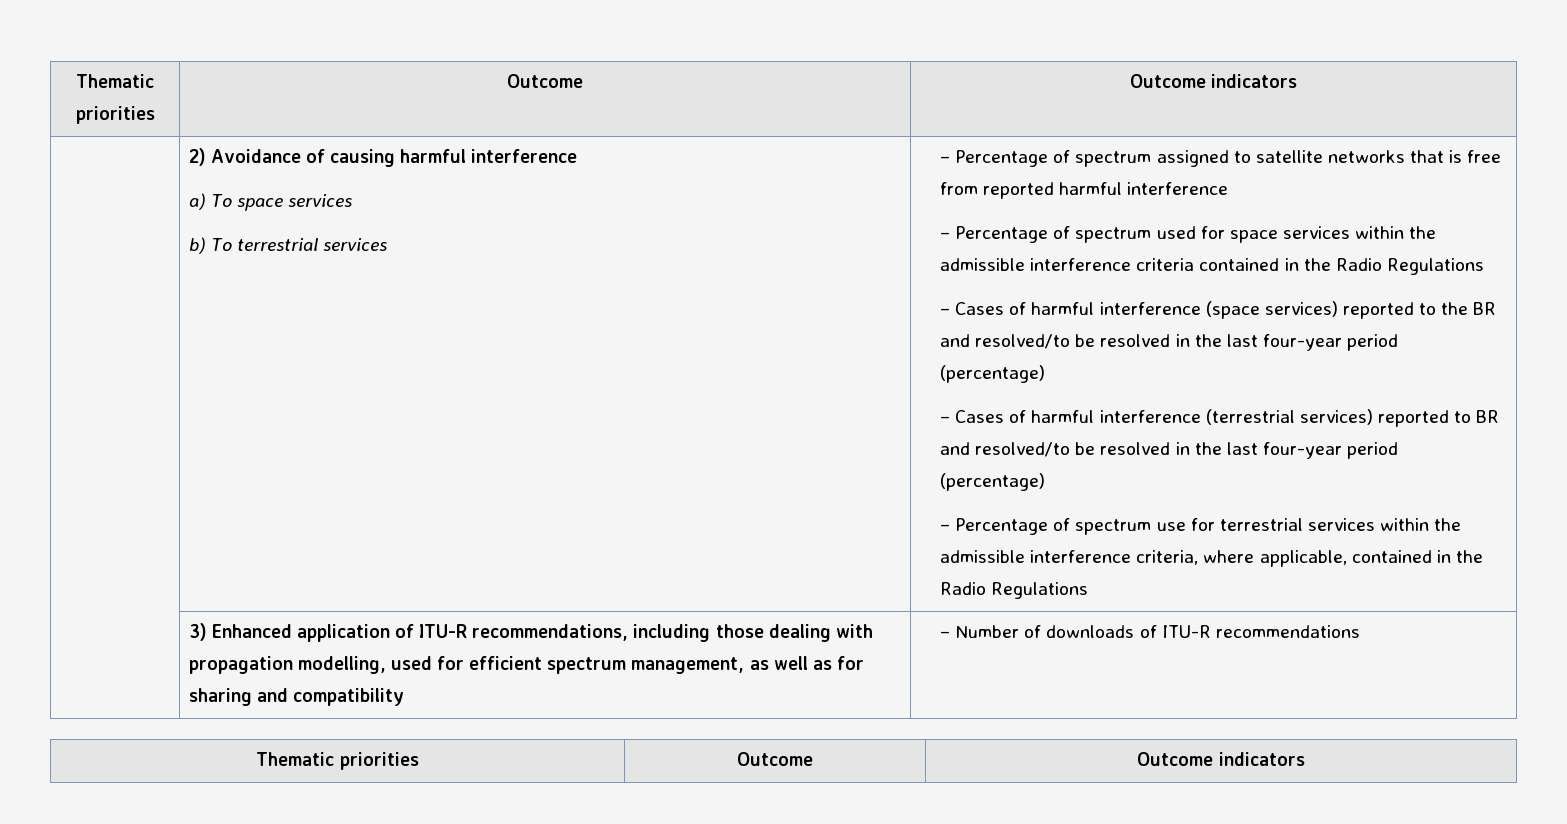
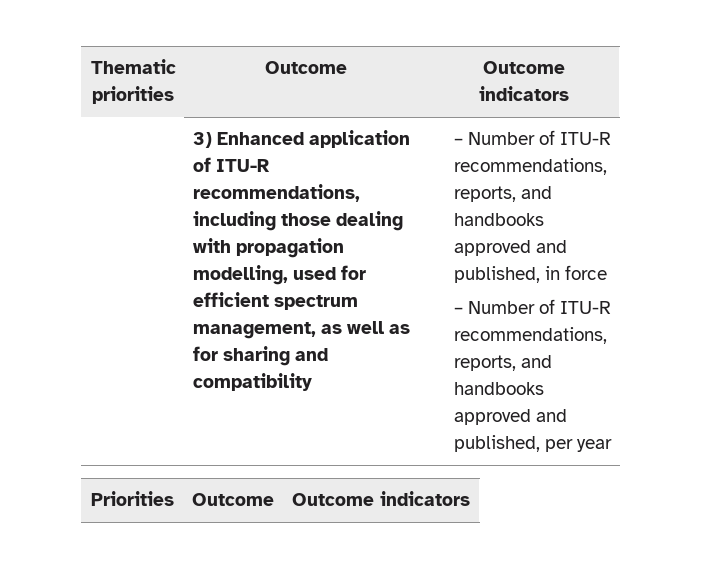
[76,74,154,88] [75,106,155,124] [507,74,583,88] [1129,74,1298,88] [188,148,578,167] [188,193,352,211] [188,237,387,254] [940,150,1502,167] [940,182,1229,199] [940,226,1437,243] [940,258,1484,275] [940,301,1497,319] [940,334,1399,351] [940,365,1046,383] [940,409,1500,427] [940,442,1399,459] [940,473,1046,491] [940,518,1462,535] [940,550,1483,567] [940,582,1089,599] Thematic priorities | Outcome | Outcome indicators // | 2) Avoidance of causing harmful interference // a) To space services // b) To terrestrial services | – Percentage of spectrum assigned to satellite networks that is free from reported harmful interference // – Percentage of spectrum used for space services within the admissible interference criteria contained in the Radio Regulations // – Cases of harmful interference (space services) reported to the BR and resolved/to be resolved in the last four-year period (percentage) // – Cases of harmful interference (terrestrial services) reported to BR and resolved/to be resolved in the last four-year period (percentage) // – Percentage of spectrum use for terrestrial services within the admissible interference criteria, where applicable, contained in the Radio Regulations -> [90,59,176,74] [92,86,174,104] [265,61,347,74] [482,61,565,74] [478,86,569,101] Thematic priorities | Outcome | Outcome indicators
[1046,625,1360,638] [256,752,419,770] downloads of ITU-R recommendations // Thematic priorities -> [560,132,612,145] [453,158,607,175] [453,186,552,202] [453,213,544,226] [453,240,567,256] [453,265,607,283] [453,299,612,314] [453,327,607,344] [453,355,552,371] [453,382,544,395] [453,409,567,425] [453,435,612,452] [90,491,174,506] ITU-R recommendations, reports, and handbooks approved and published, in force // – Number of ITU-R recommendations, reports, and handbooks approved and published, per year // Priorities

